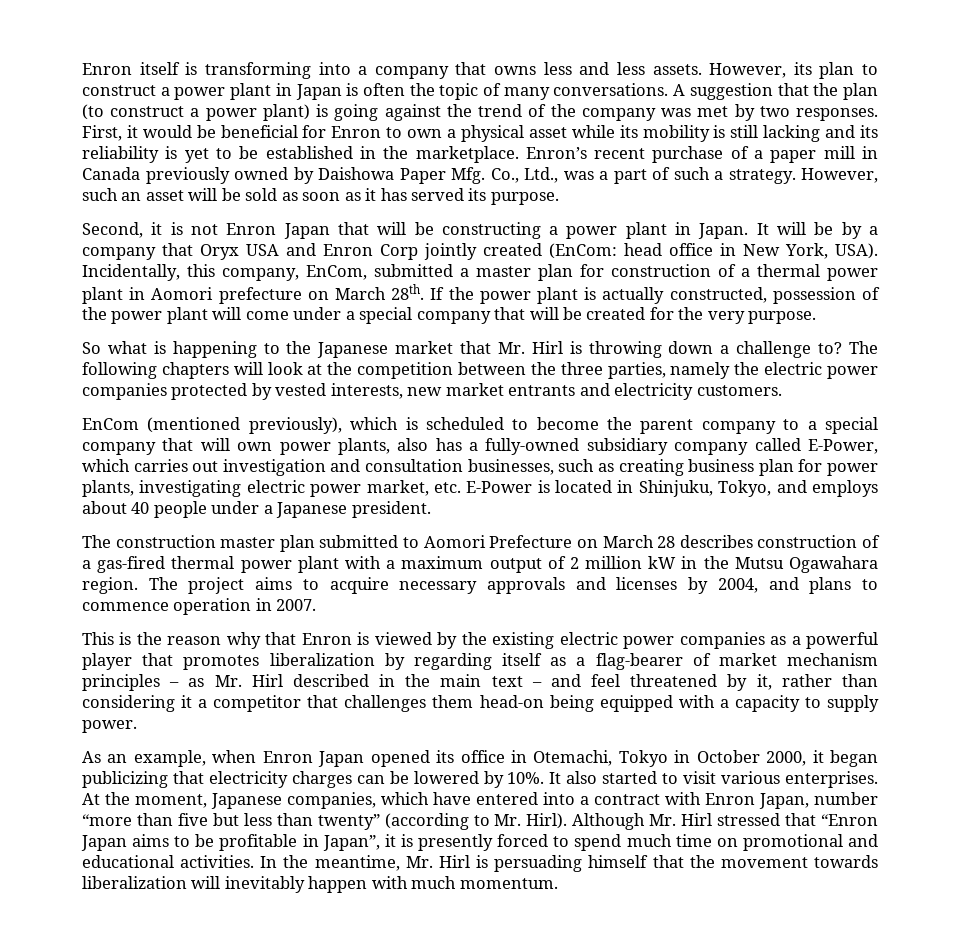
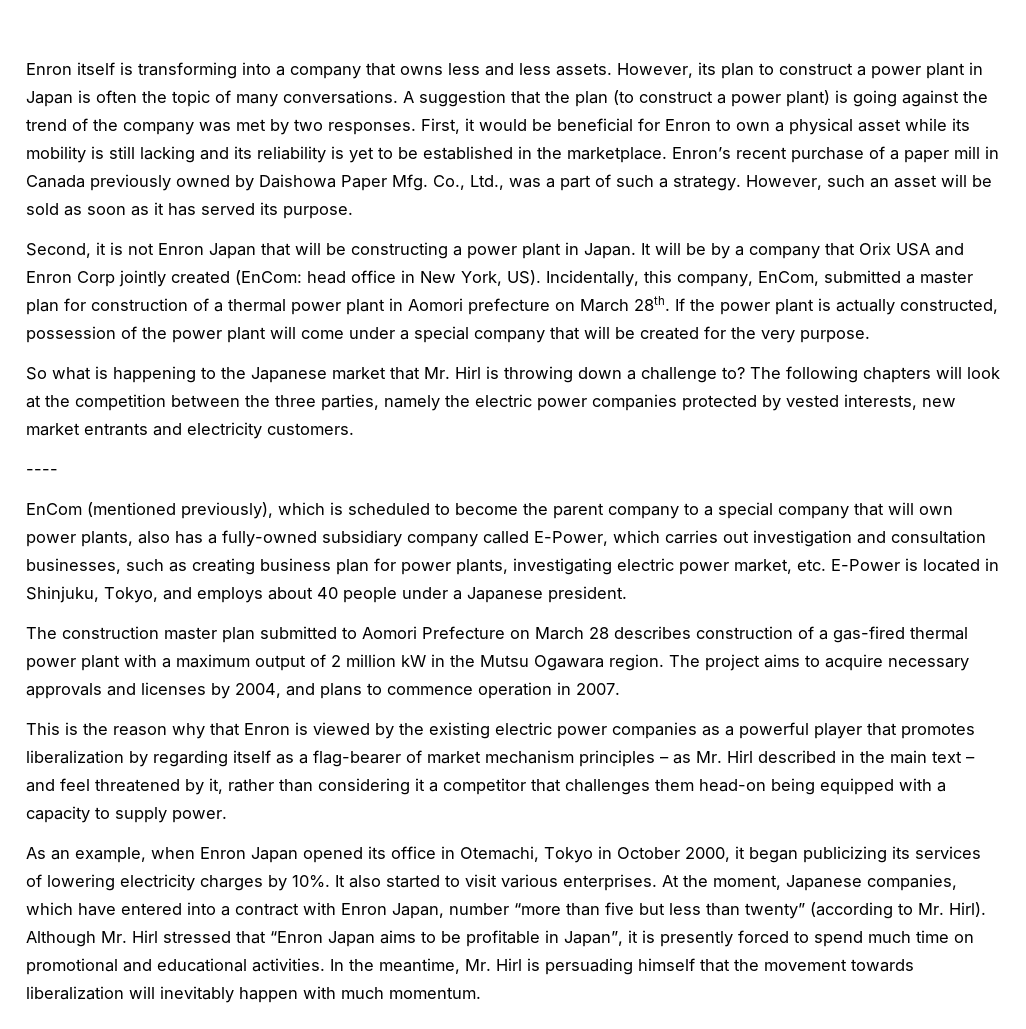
[200,244,239,260] Oryx -> [859,242,891,255] Orix
[835,243,878,259] USA). -> [507,270,541,285] US).
(782, 390) none -> [26,469,58,475] // ----
[789,556,878,573] Ogawahara -> [534,655,604,671] Ogawara
[172,771,479,788] that electricity charges can be lowered -> [892,846,981,859] [26,874,263,891] its services of lowering electricity charges

